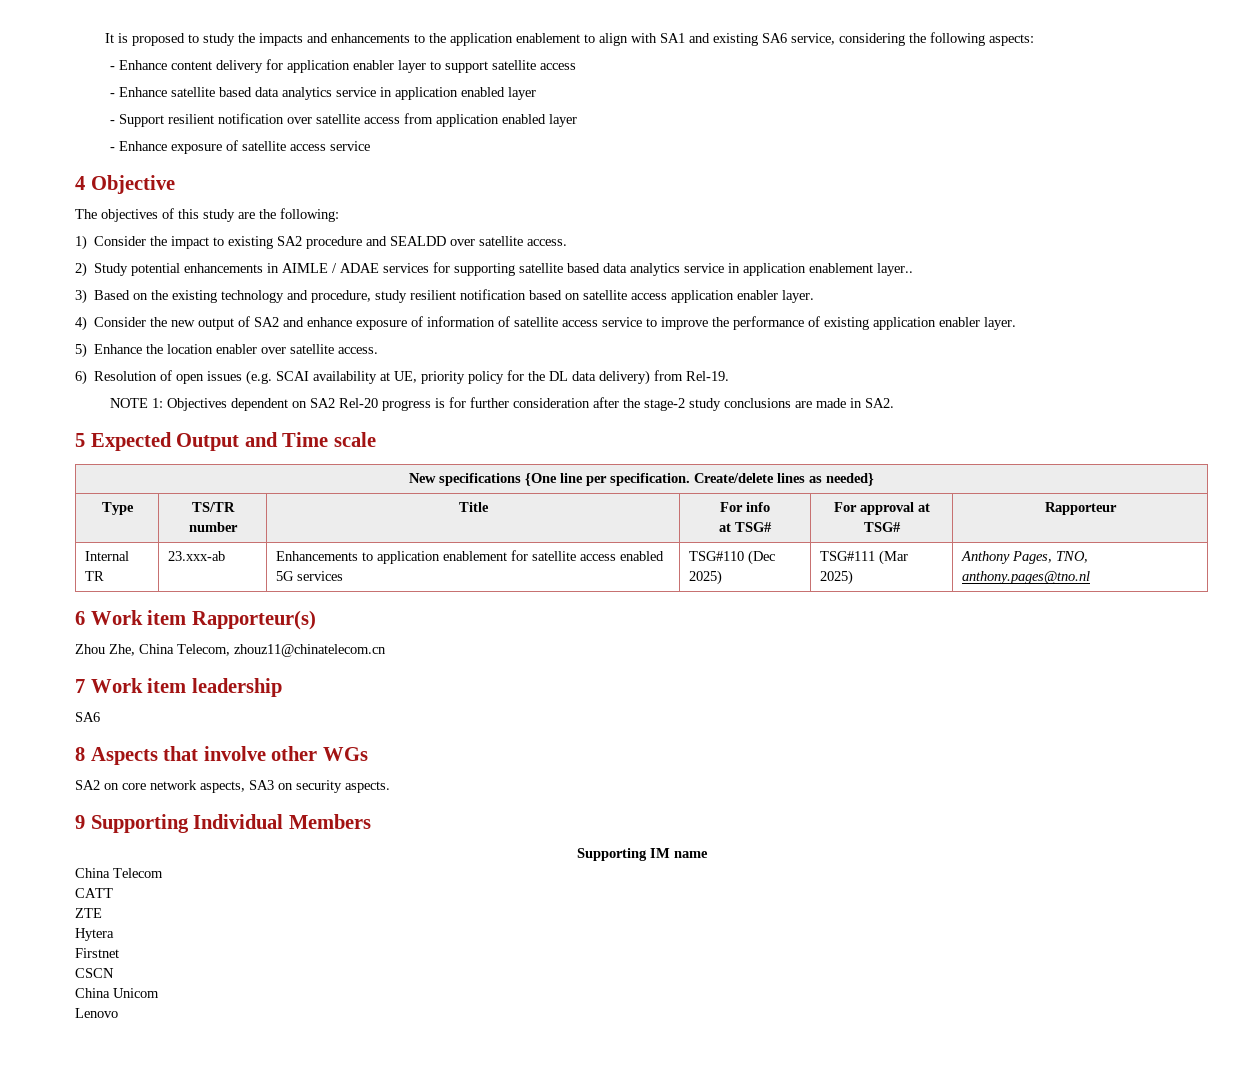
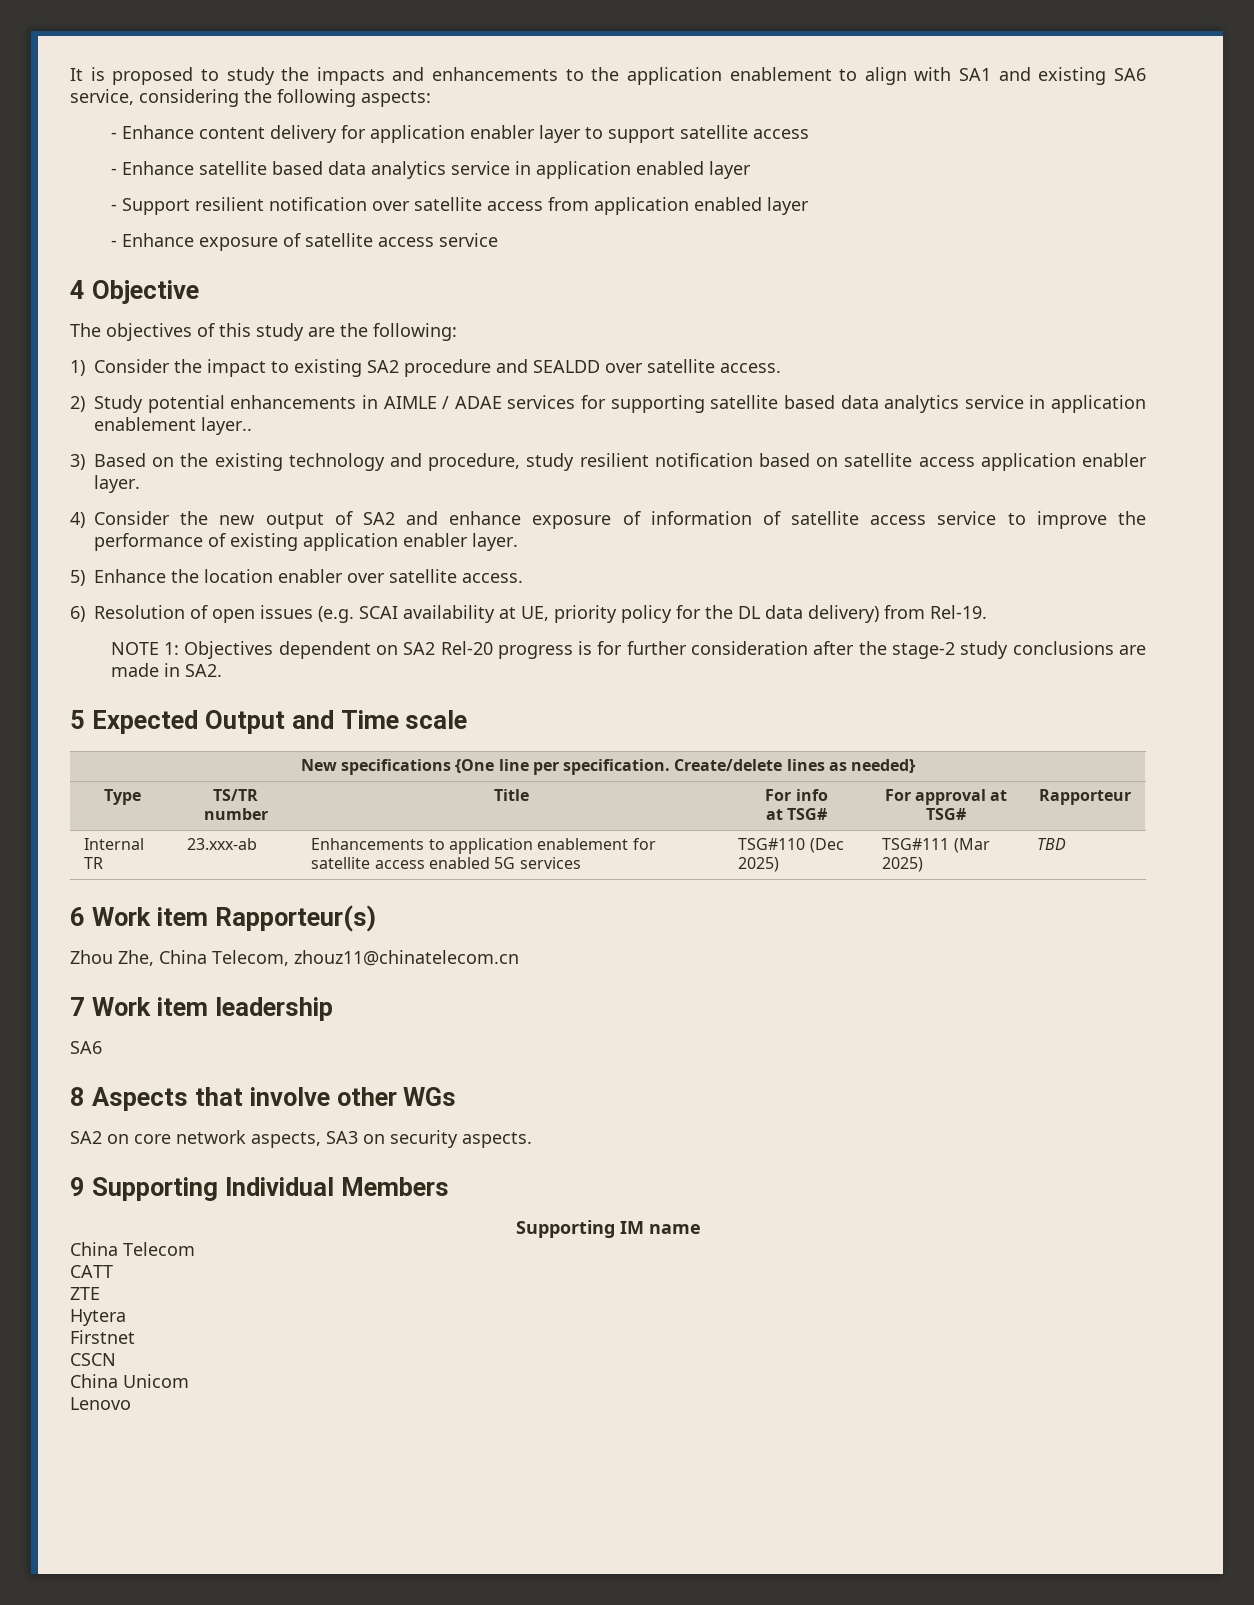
[960,551,1088,564] [961,571,1090,584] Anthony Pages, TNO, anthony.pages@tno.nl -> [1037,838,1067,850] TBD

